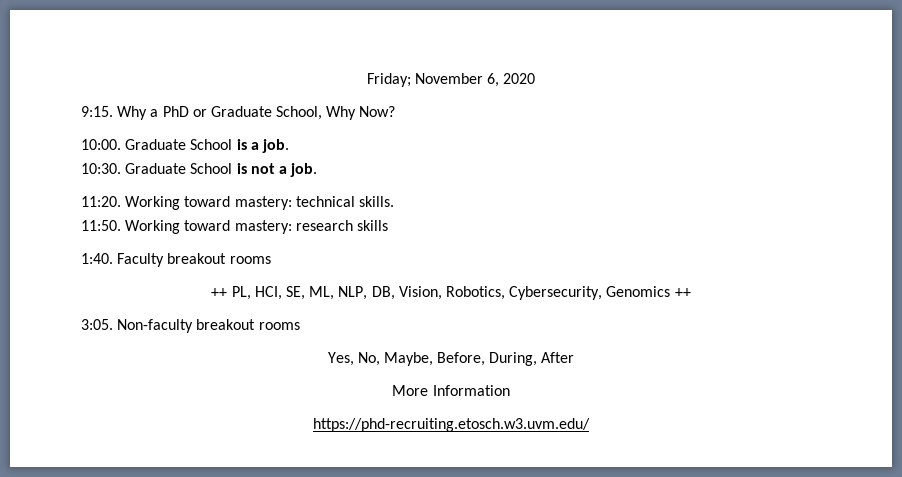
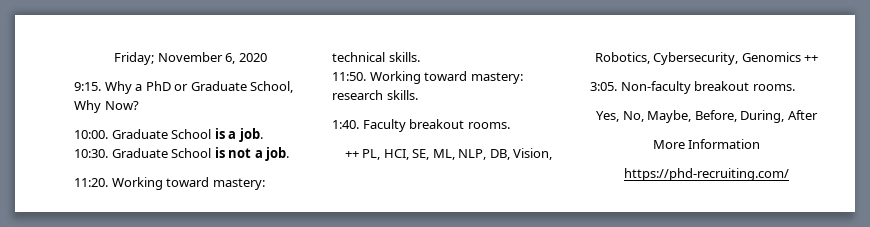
[356,220,388,231] skills -> [386,90,418,100] skills.
[229,256,271,264] rooms -> [467,122,510,129] rooms.
[258,322,300,330] rooms -> [752,84,795,91] rooms.
[313,418,590,432] https://phd-recruiting.etosch.w3.uvm.edu/ -> [624,168,789,181] https://phd-recruiting.com/

